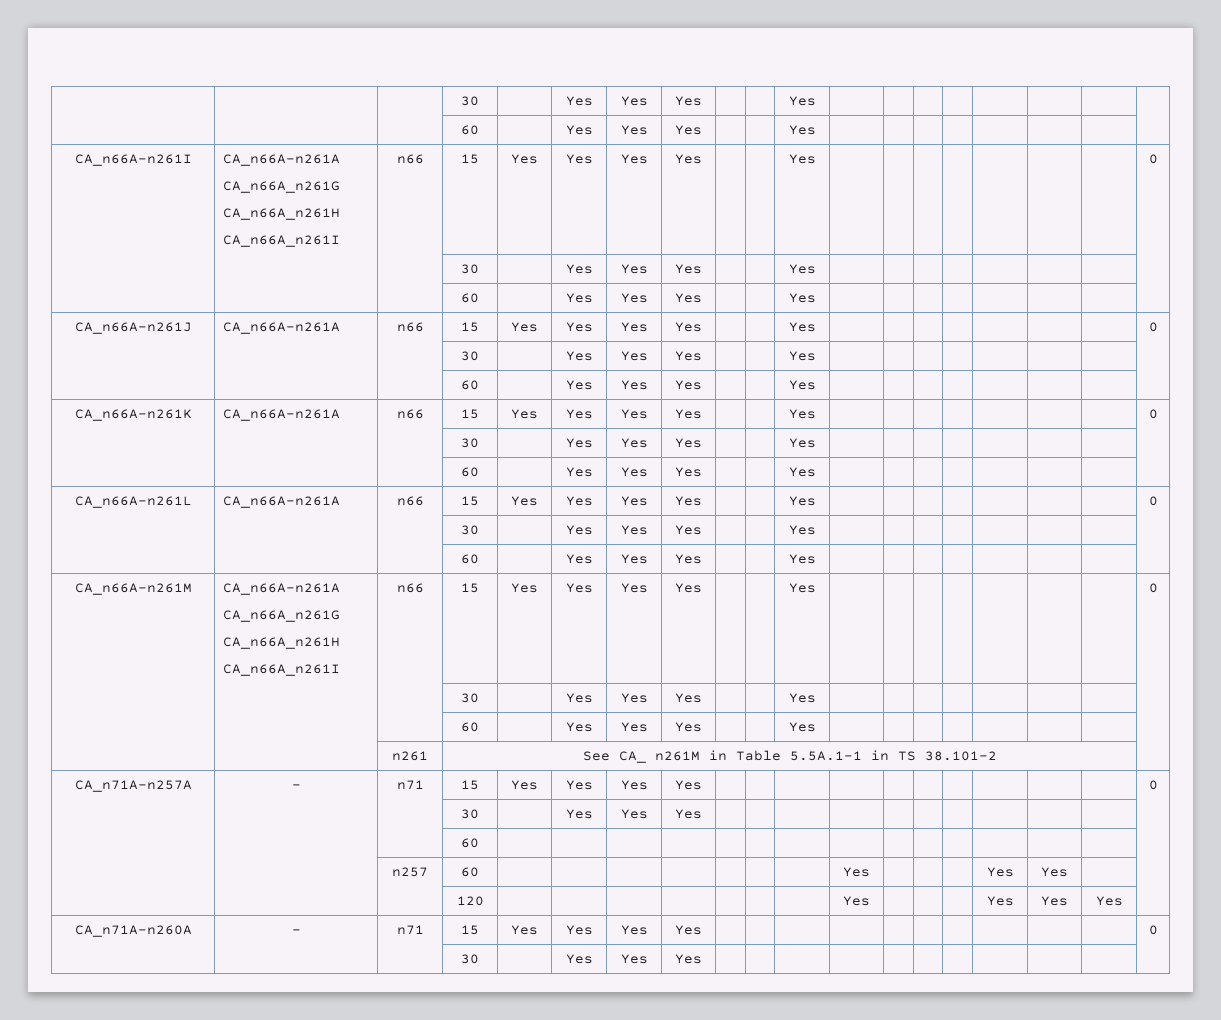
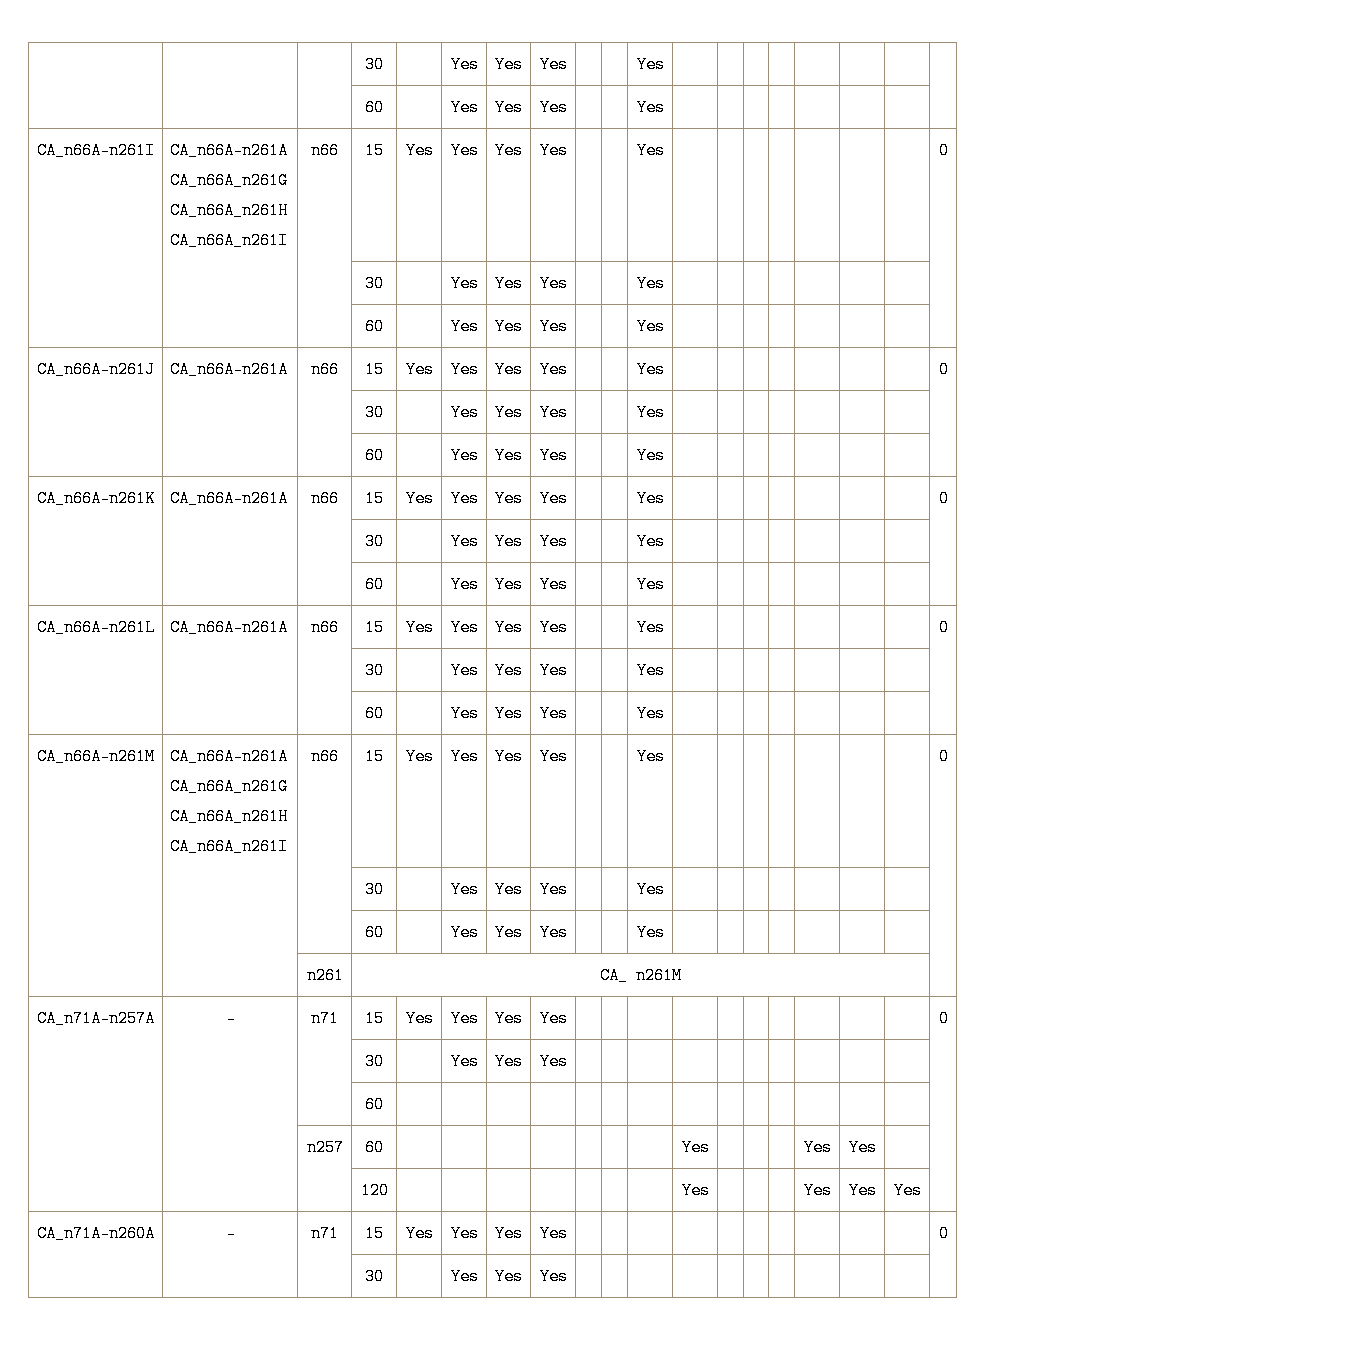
[582,751,610,761] See -> (344, 975) none
[708,750,997,761] in Table 5.5A.1-1 in TS 38.101-2 -> (682, 975) none

